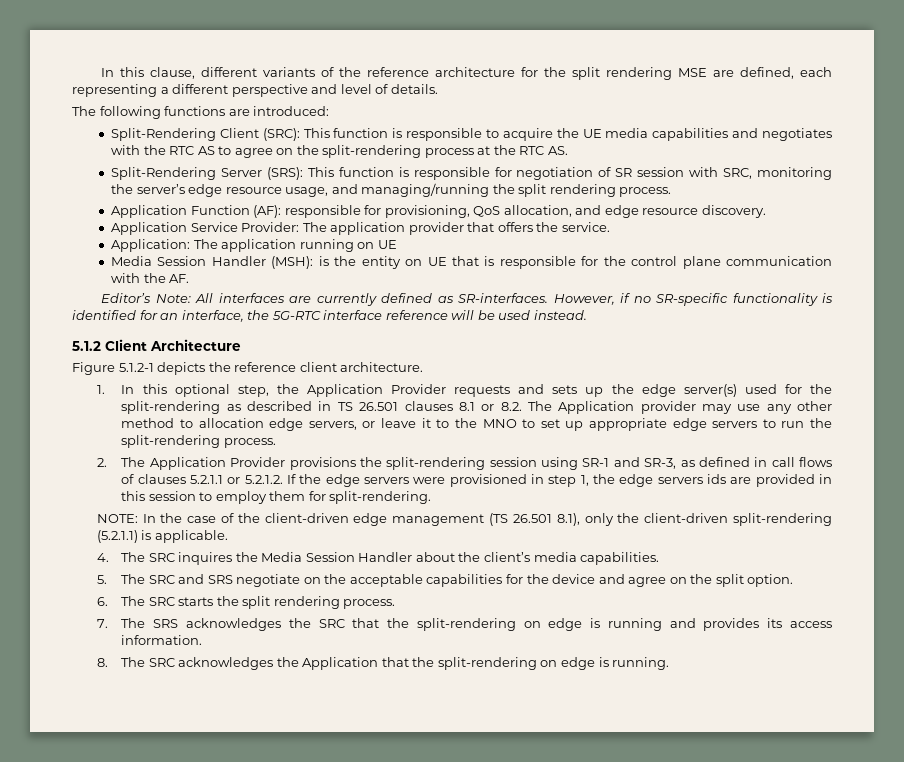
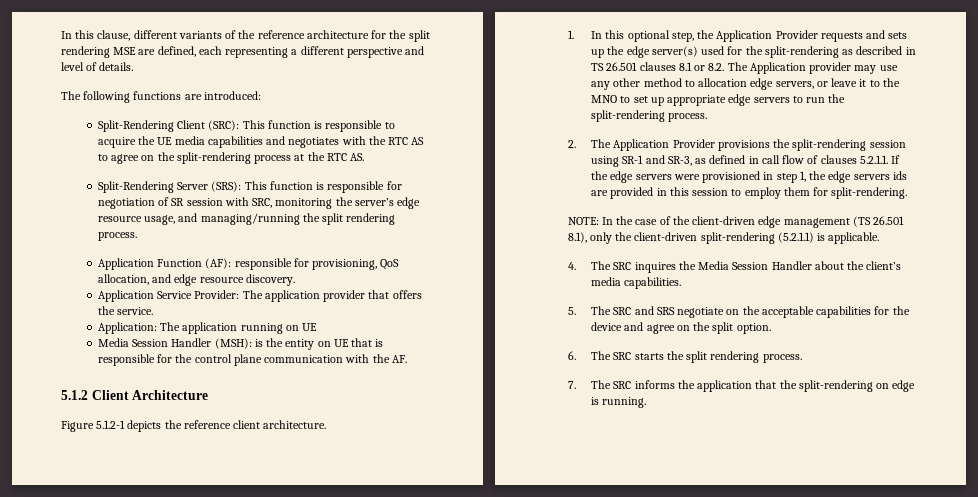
[101,293,833,306] [72,310,587,322] // Editor’s Note: All interfaces are currently defined as SR-interfaces. However, if no SR-specific functionality is identified for an interface, the 5G-RTC interface reference will be used instead. -> (407, 359) none
[799,457,833,467] flows -> [782,155,805,164] flow
[190,475,283,484] 5.2.1.1 or 5.2.1.2. -> [859,155,888,164] 5.2.1.1.
[153,618,833,631] [121,635,203,645] [96,657,379,670] SRS acknowledges the SRC that the split-rendering on edge is running and provides its access information. // 8. The SRC acknowledges the Application -> [613,380,753,392] SRC informs the application

